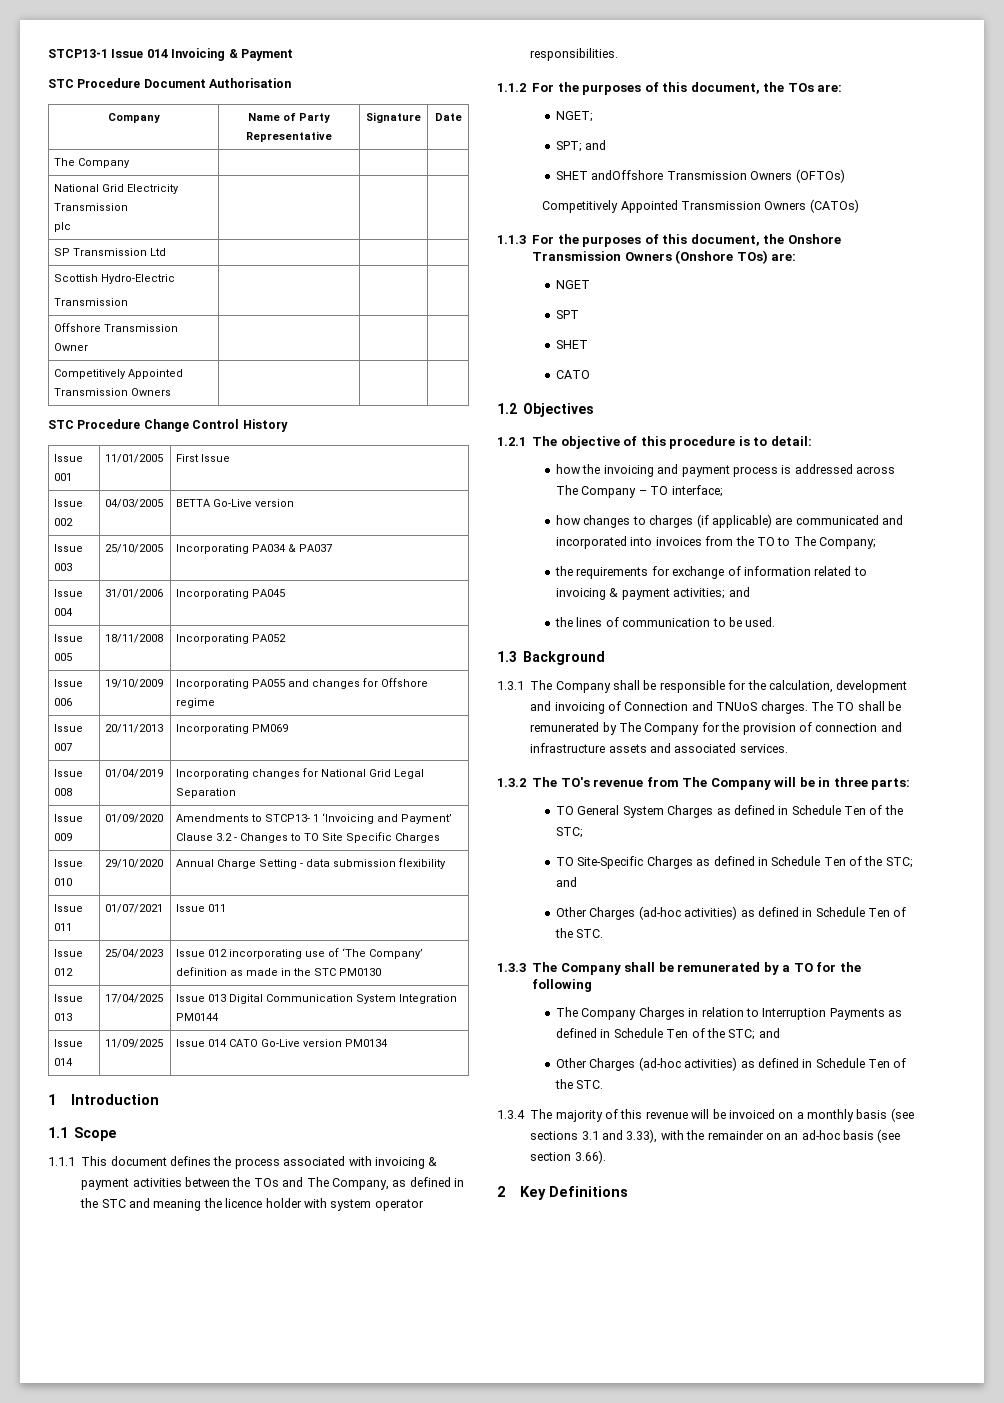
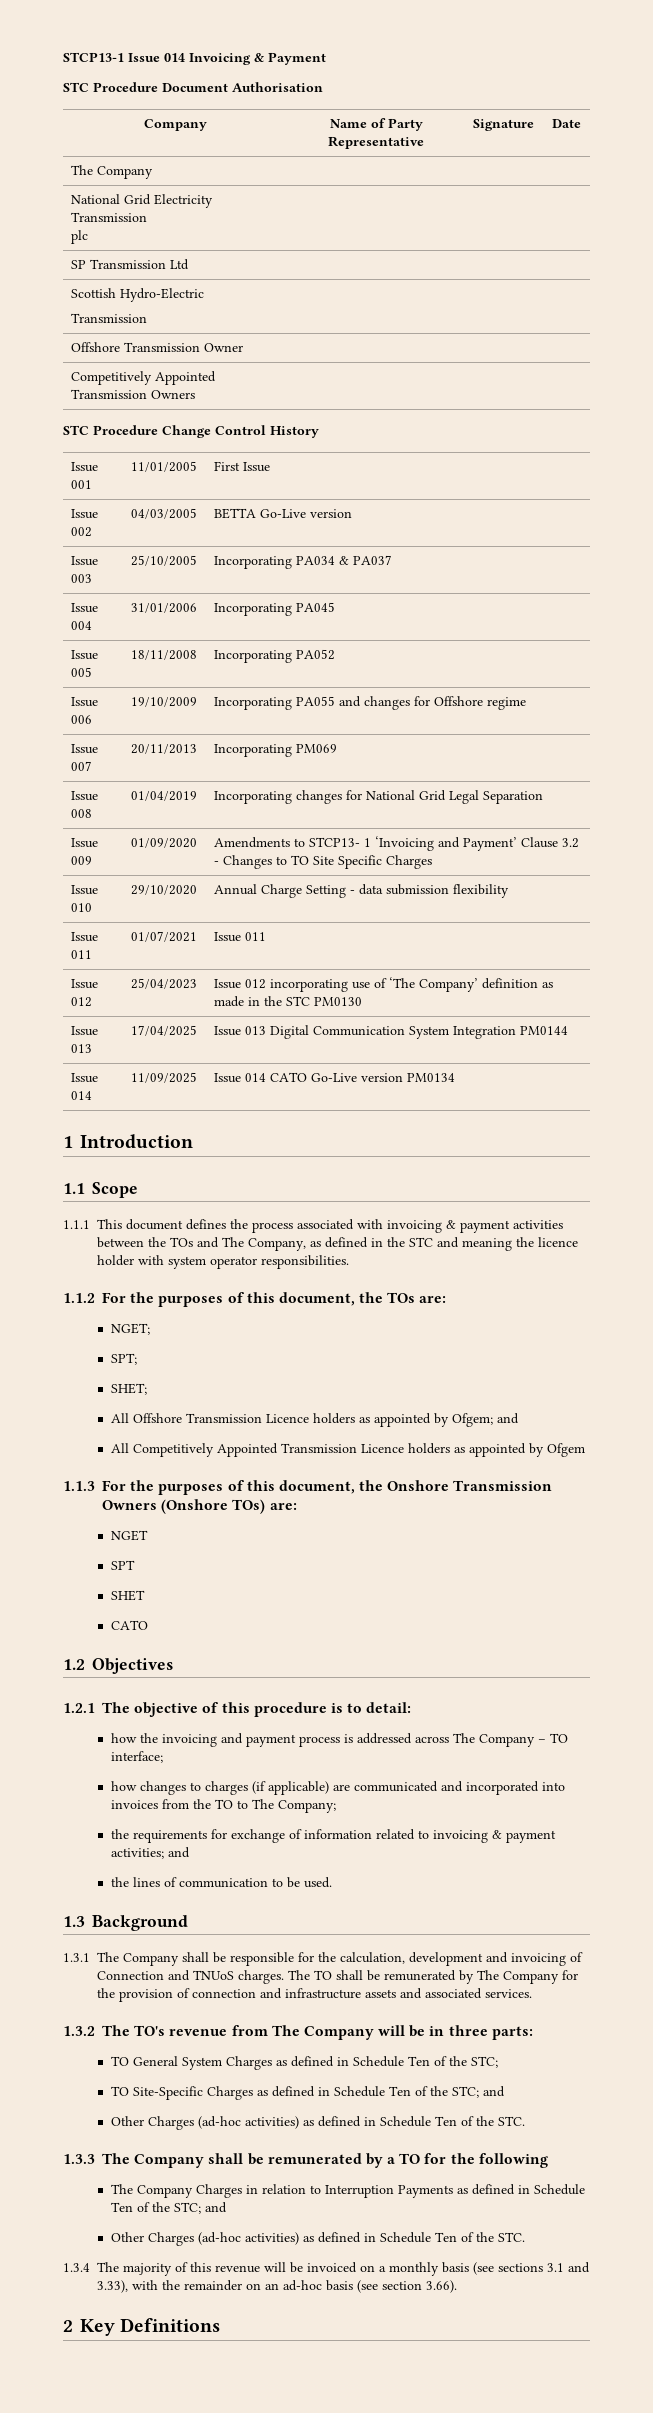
[585,140,607,150] [556,169,845,183] [542,199,859,213] and // SHET andOffshore Transmission Owners (OFTOs) // Competitively Appointed Transmission Owners (CATOs) -> [110,1383,147,1395] [110,1413,519,1427] [110,1443,585,1457] // SHET; // All Offshore Transmission Licence holders as appointed by Ofgem; and // All Competitively Appointed Transmission Licence holders as appointed by Ofgem

